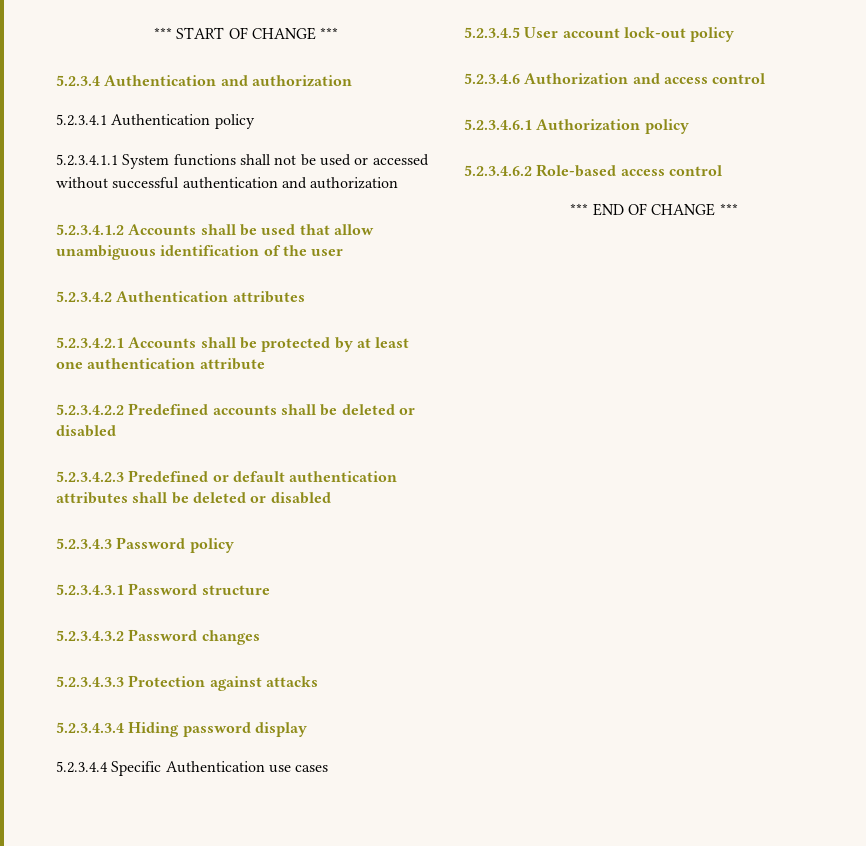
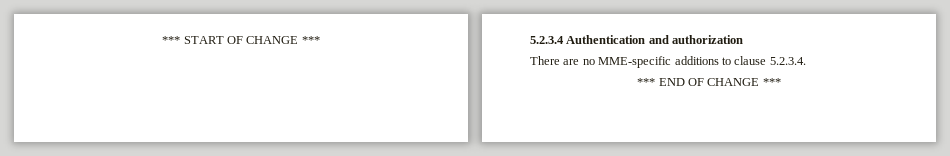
[56,114,255,129] [56,154,429,169] [56,177,399,189] [56,224,374,236] [56,245,344,260] [56,291,305,303] [56,337,410,352] [56,358,265,370] [56,403,415,416] [56,425,116,437] [56,470,398,482] [56,492,331,504] [56,537,234,553] [56,583,270,595] [56,629,260,645] [56,675,318,691] [56,722,307,737] [56,761,329,776] [464,27,735,42] [464,73,766,85] [464,119,689,134] [464,164,722,177] 5.2.3.4.1 Authentication policy // 5.2.3.4.1.1 System functions shall not be used or accessed without successful authentication and authorization // 5.2.3.4.1.2 Accounts shall be used that allow unambiguous identification of the user // 5.2.3.4.2 Authentication attributes // 5.2.3.4.2.1 Accounts shall be protected by at least one authentication attribute // 5.2.3.4.2.2 Predefined accounts shall be deleted or disabled // 5.2.3.4.2.3 Predefined or default authentication attributes shall be deleted or disabled // 5.2.3.4.3 Password policy // 5.2.3.4.3.1 Password structure // 5.2.3.4.3.2 Password changes // 5.2.3.4.3.3 Protection against attacks // 5.2.3.4.3.4 Hiding password display // 5.2.3.4.4 Specific Authentication use cases // 5.2.3.4.5 User account lock-out policy // 5.2.3.4.6 Authorization and access control // 5.2.3.4.6.1 Authorization policy // 5.2.3.4.6.2 Role-based access control -> [530,56,806,68] There are no MME-specific additions to clause 5.2.3.4.

